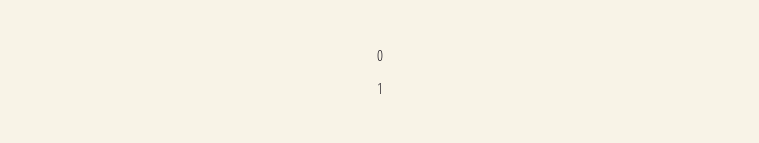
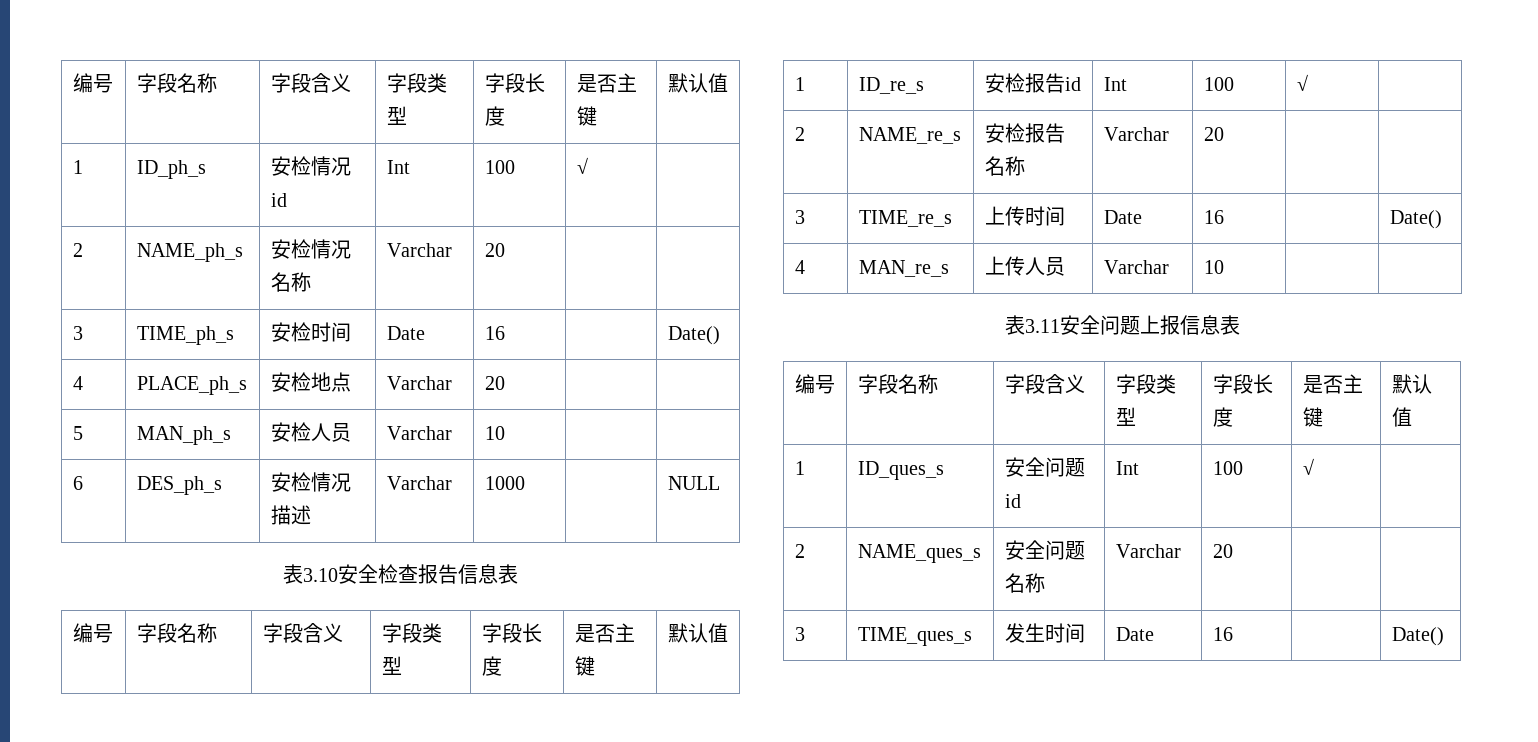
[376,50,383,61] [376,83,383,94] 0 // 1 -> [72,73,113,93] [136,73,217,93] [270,73,351,93] [386,73,447,93] [386,106,407,125] [484,73,545,93] [484,106,505,126] [576,73,637,93] [576,106,597,126] [667,73,728,93] [72,160,83,174] [136,160,206,179] [270,156,351,176] [270,193,287,207] [386,160,410,174] [484,160,515,174] [576,157,588,174] [72,243,83,257] [136,243,243,262] [270,239,351,259] [270,272,311,292] [386,243,452,257] [484,243,505,257] [72,326,83,340] [136,326,234,345] [270,322,351,342] [386,326,425,340] [484,326,505,340] [667,326,720,345] [72,376,83,390] [136,376,247,395] [270,372,351,392] [386,376,452,390] [484,376,505,390] [72,426,83,440] [136,426,231,445] [270,422,351,442] [386,426,452,440] [484,426,505,440] [72,476,83,490] [136,476,222,495] [270,472,351,492] [270,505,311,525] [386,476,452,490] [484,476,525,490] [667,476,720,490] [283,564,518,584] [72,623,113,643] [136,623,217,643] [262,623,343,643] [381,623,442,643] [381,656,402,675] [481,623,542,643] [481,656,502,676] [574,623,635,643] [574,656,595,676] [667,623,728,643] [794,77,805,91] [858,77,924,94] [984,73,1081,93] [1103,77,1127,91] [1203,77,1234,91] [1296,74,1308,91] [794,127,805,141] [858,127,961,144] [984,123,1065,143] [984,156,1025,176] [1103,127,1169,141] [1203,127,1224,141] [794,210,805,224] [858,210,952,227] [984,206,1065,226] [1103,210,1142,224] [1203,210,1224,224] [1389,210,1442,229] [794,260,805,274] [858,260,949,277] [984,256,1065,276] [1103,260,1169,274] [1203,260,1224,274] [1005,315,1240,335] [794,374,835,394] [857,374,938,394] [1004,374,1085,394] [1115,374,1176,394] [1115,407,1136,426] [1212,374,1273,394] [1212,407,1233,427] [1302,374,1363,394] [1302,407,1323,427] [1391,374,1432,394] [1391,407,1412,427] [794,461,805,475] [857,461,944,480] [1004,457,1085,477] [1004,494,1021,508] [1115,461,1139,475] [1212,461,1243,475] [1302,458,1314,475] [794,544,805,558] [857,544,981,563] [1004,540,1085,560] [1004,573,1045,593] [1115,544,1181,558] [1212,544,1233,558] [794,627,805,641] [857,627,972,646] [1004,623,1085,643] [1115,627,1154,641] [1212,627,1233,641] [1391,627,1444,646] 编号 | 字段名称 | 字段含义 | 字段类型 | 字段长度 | 是否主键 | 默认值 // 1 | ID_ph_s | 安检情况id | Int | 100 | √ | // 2 | NAME_ph_s | 安检情况名称 | Varchar | 20 | | // 3 | TIME_ph_s | 安检时间 | Date | 16 | | Date() // 4 | PLACE_ph_s | 安检地点 | Varchar | 20 | | // 5 | MAN_ph_s | 安检人员 | Varchar | 10 | | // 6 | DES_ph_s | 安检情况描述 | Varchar | 1000 | | NULL // 表3.10安全检查报告信息表 // 编号 | 字段名称 | 字段含义 | 字段类型 | 字段长度 | 是否主键 | 默认值 // 1 | ID_re_s | 安检报告id | Int | 100 | √ | // 2 | NAME_re_s | 安检报告名称 | Varchar | 20 | | // 3 | TIME_re_s | 上传时间 | Date | 16 | | Date() // 4 | MAN_re_s | 上传人员 | Varchar | 10 | | // 表3.11安全问题上报信息表 // 编号 | 字段名称 | 字段含义 | 字段类型 | 字段长度 | 是否主键 | 默认值 // 1 | ID_ques_s | 安全问题id | Int | 100 | √ | // 2 | NAME_ques_s | 安全问题名称 | Varchar | 20 | | // 3 | TIME_ques_s | 发生时间 | Date | 16 | | Date()

